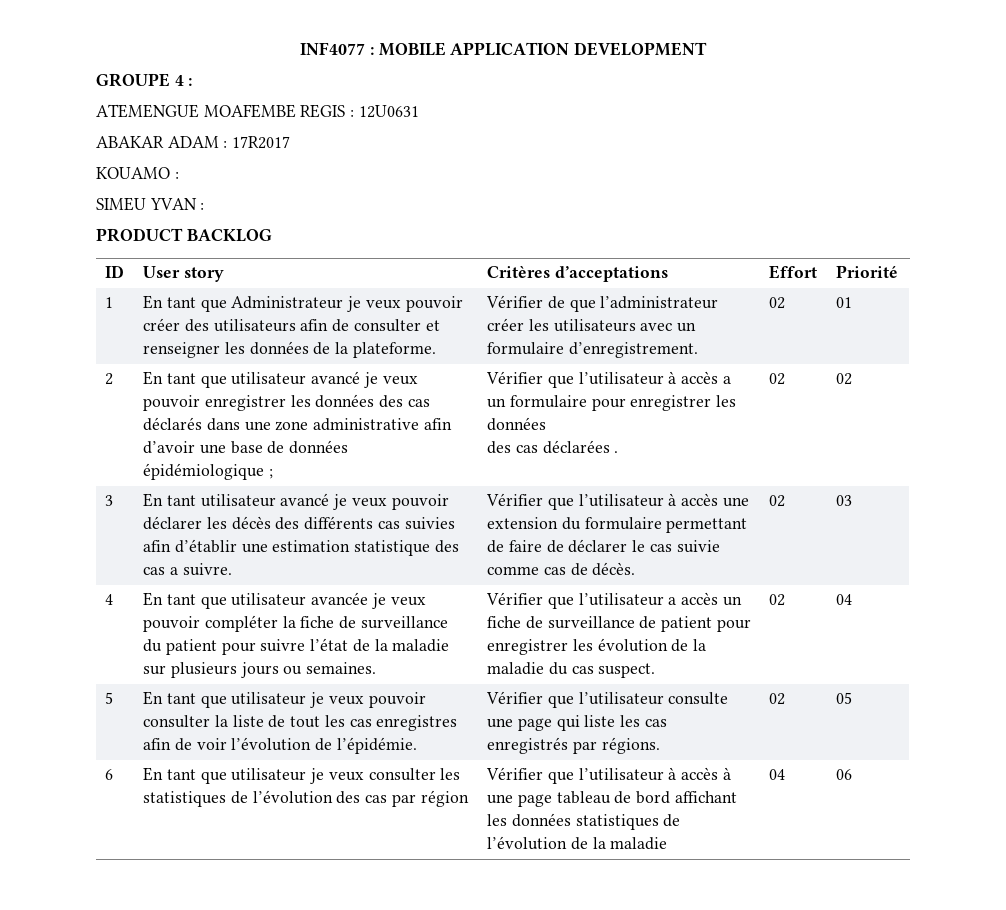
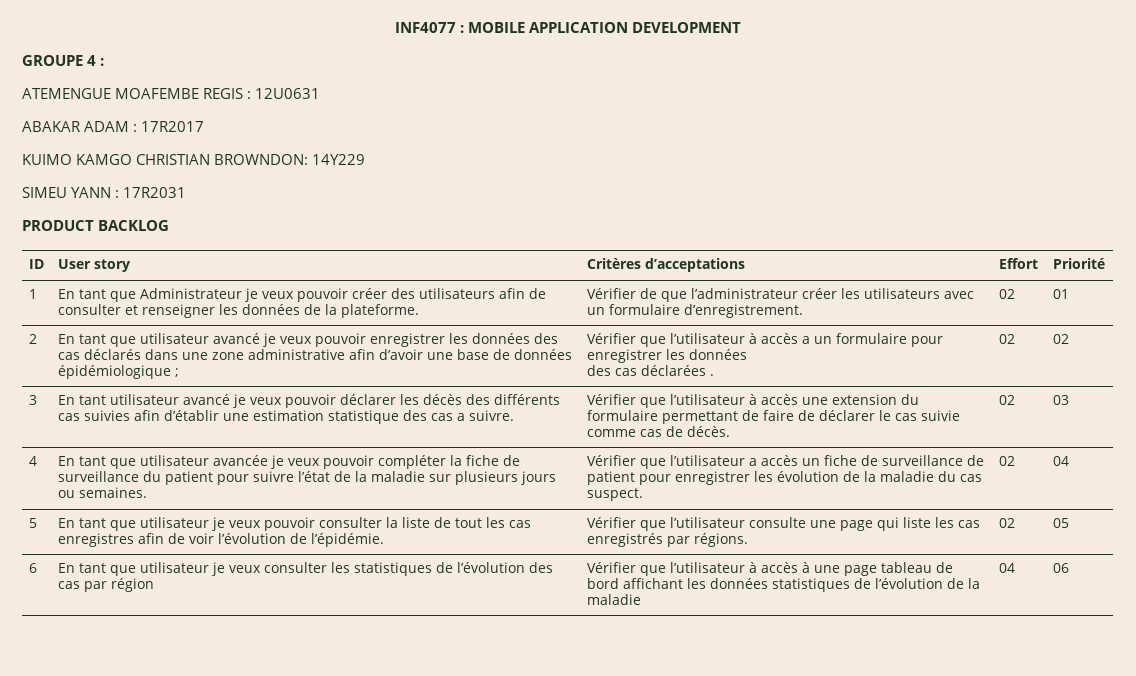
[96,167,179,179] KOUAMO : -> [22,154,366,165] KUIMO KAMGO CHRISTIAN BROWNDON: 14Y229
[149,198,205,210] YVAN : -> [71,187,187,198] YANN : 17R2031

